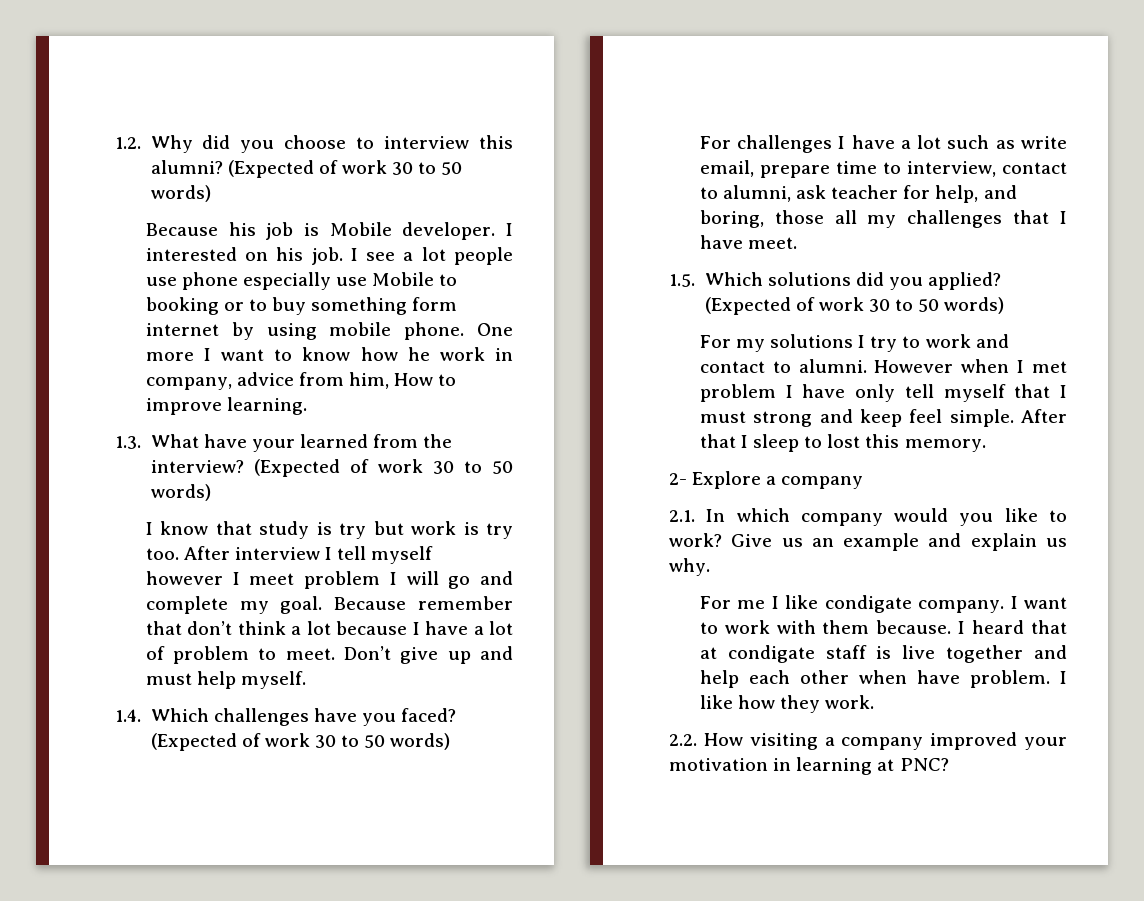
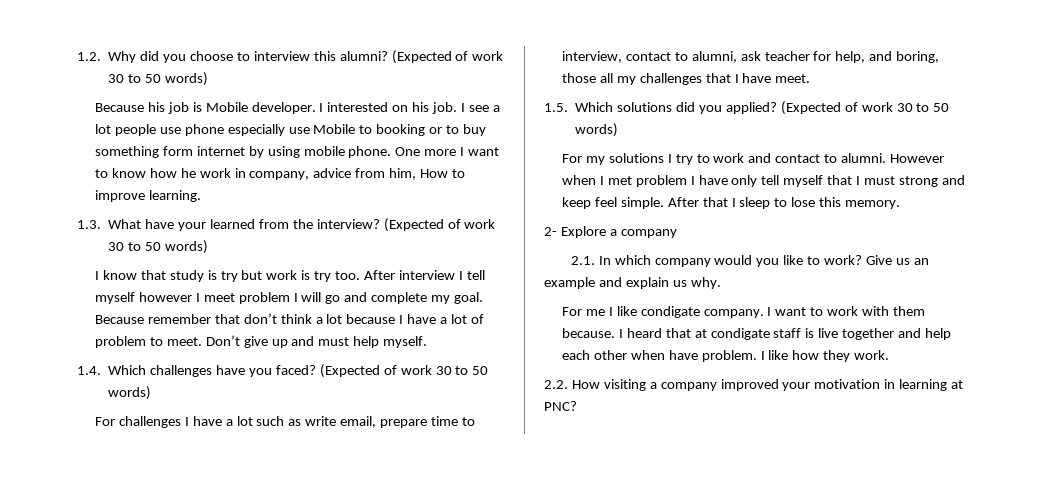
[827,434,861,448] lost -> [791,197,816,207] lose

